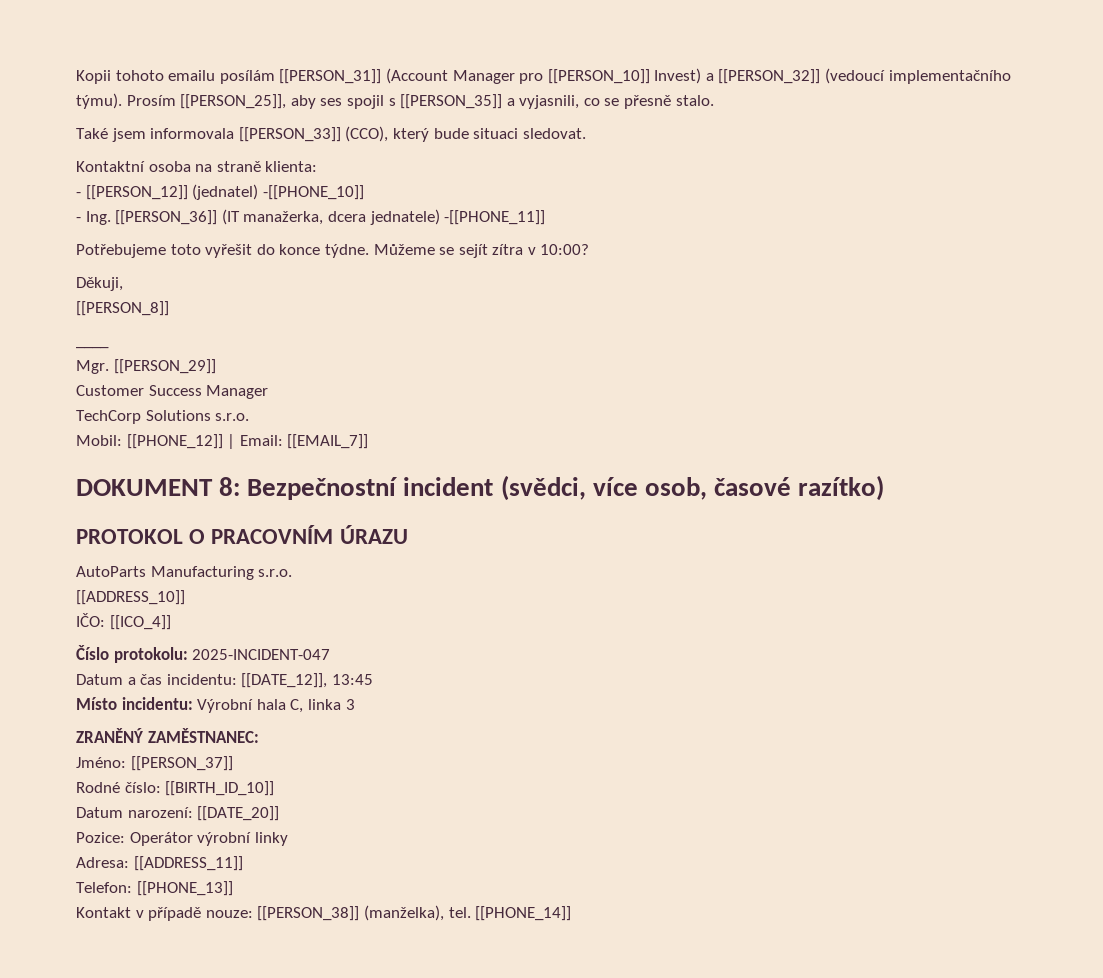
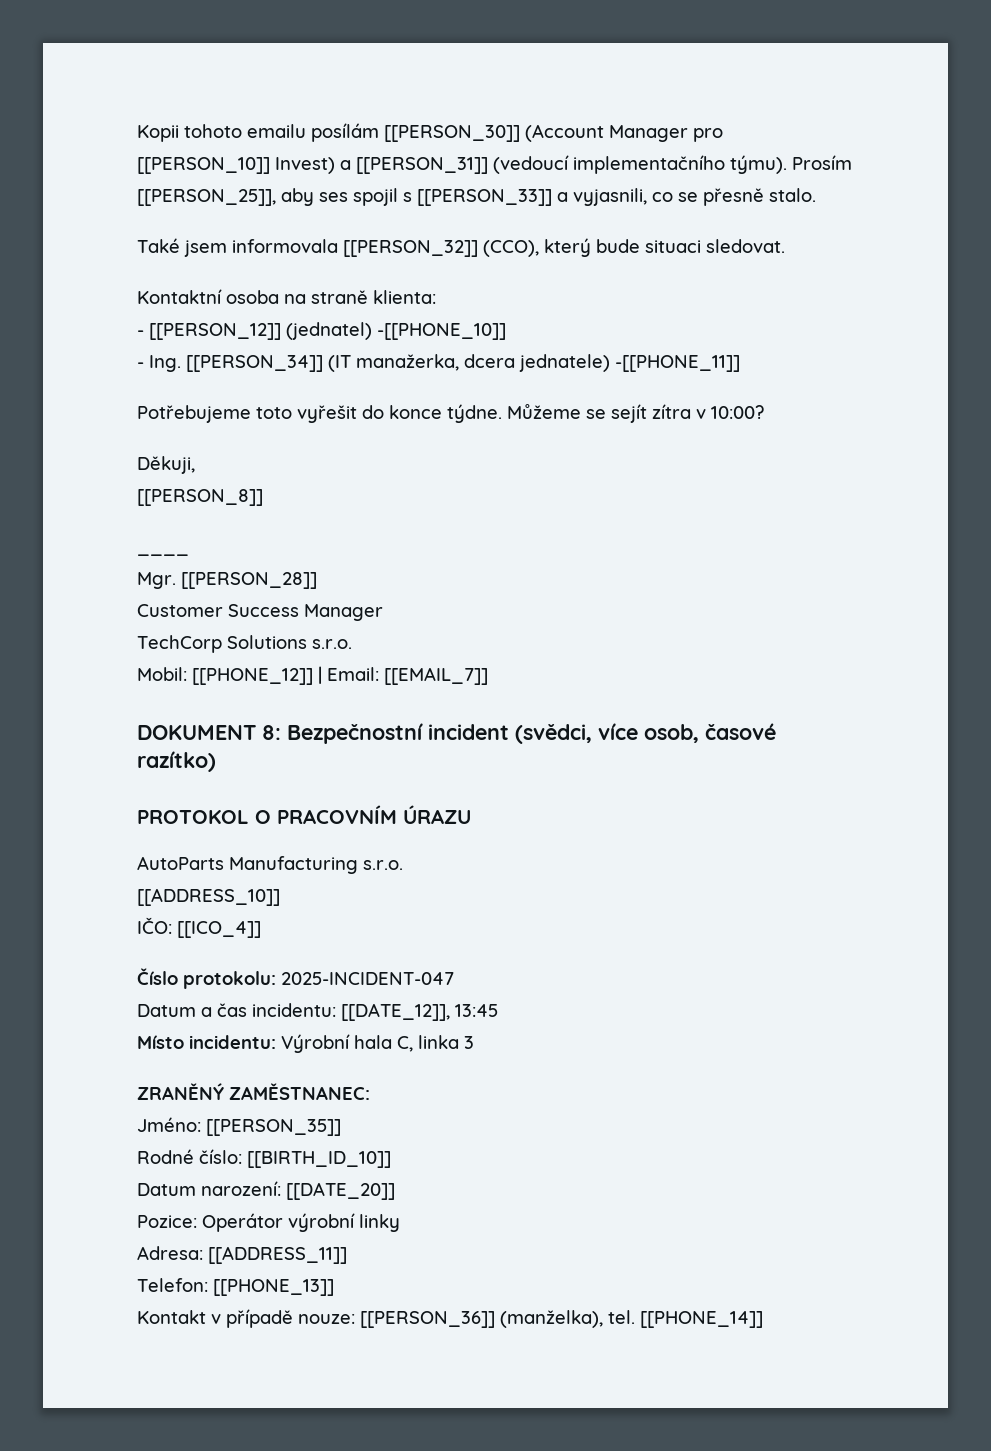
[279,69,382,84] [[PERSON_31]] -> [384,125,520,142] [[PERSON_30]]
[718,69,821,84] [[PERSON_32]] -> [356,157,488,174] [[PERSON_31]]
[400,94,503,109] [[PERSON_35]] -> [417,189,552,206] [[PERSON_33]]
[238,127,341,142] [[PERSON_33]] -> [343,240,478,257] [[PERSON_32]]
[115,210,218,225] [[PERSON_36]] -> [186,355,323,372] [[PERSON_34]]
[113,359,216,374] [[PERSON_29]] -> [181,572,317,589] [[PERSON_28]]
[130,756,233,771] [[PERSON_37]] -> [206,1119,341,1136] [[PERSON_35]]
[257,906,360,921] [[PERSON_38]] -> [360,1311,495,1328] [[PERSON_36]]

